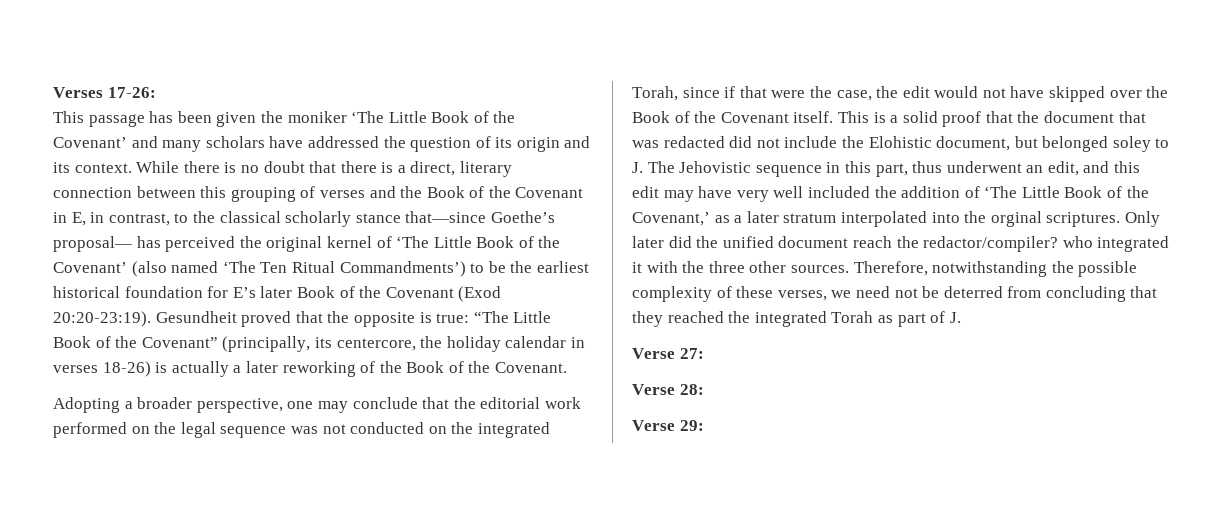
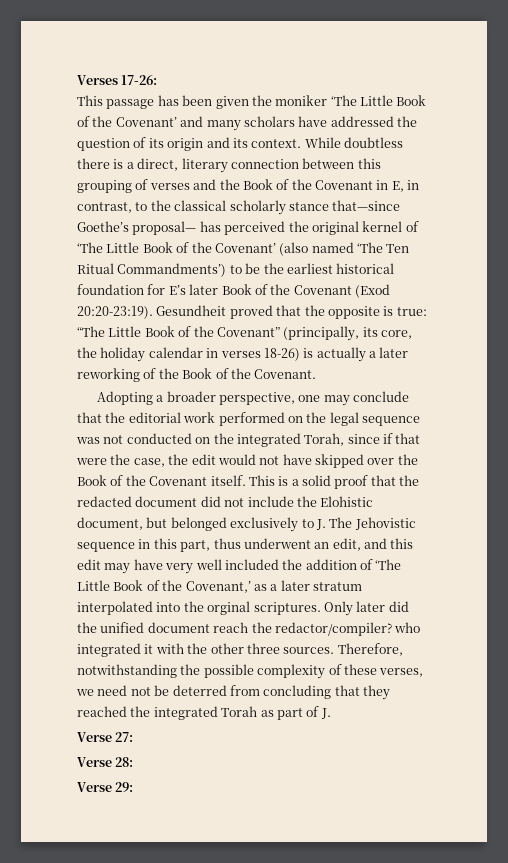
[183,161,337,173] there is no doubt that -> [344,137,403,148] doubtless
[336,338,416,351] centercore, -> [381,330,412,339] core,
[1044,111,1146,123] [632,136,725,148] document that was redacted -> [77,496,198,507] redacted document
[1112,136,1151,152] soley -> [230,517,299,532] exclusively
[708,261,787,273] three other -> [210,643,280,654] other three

